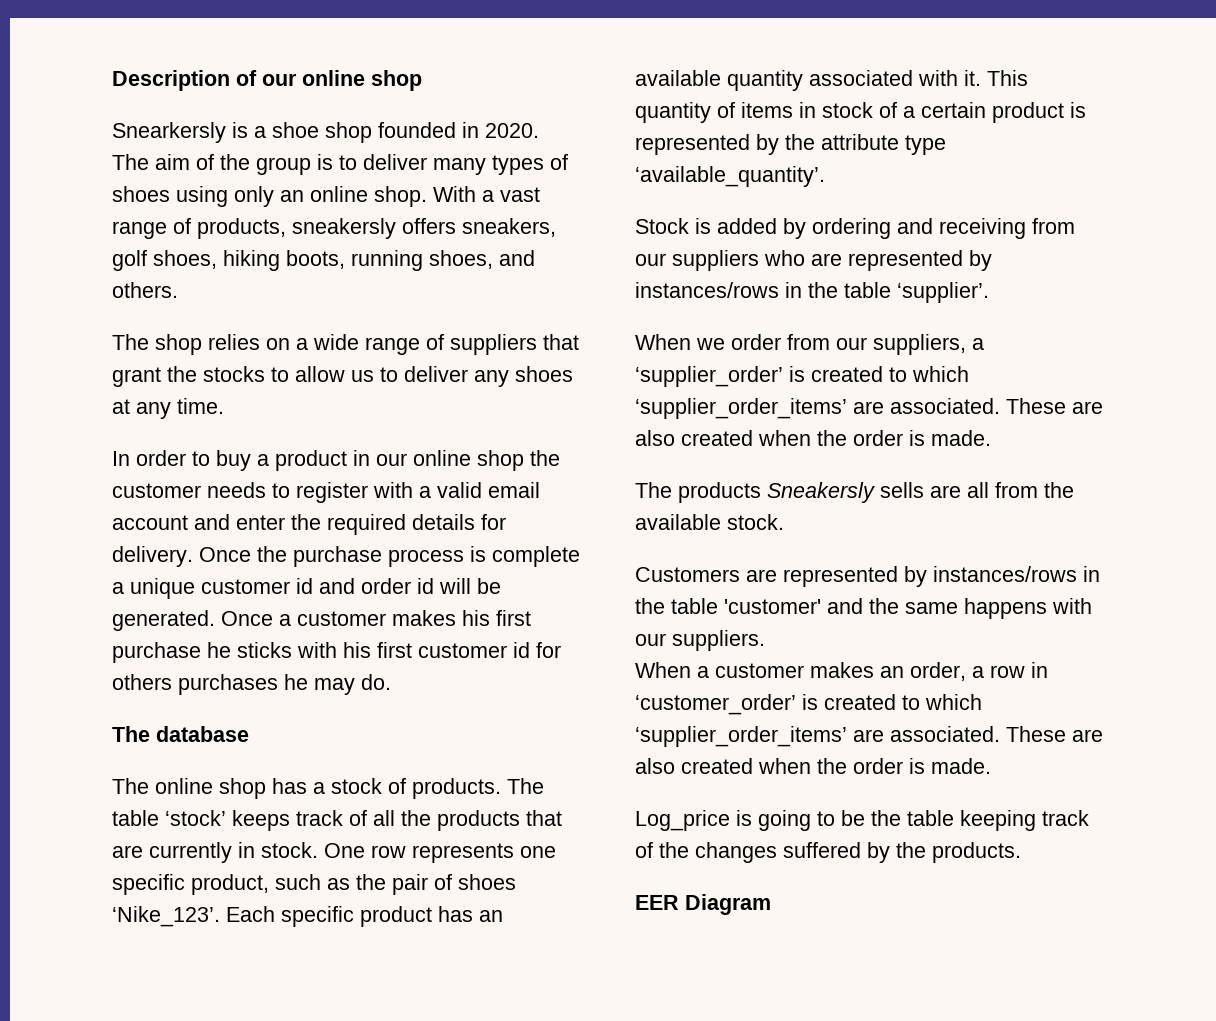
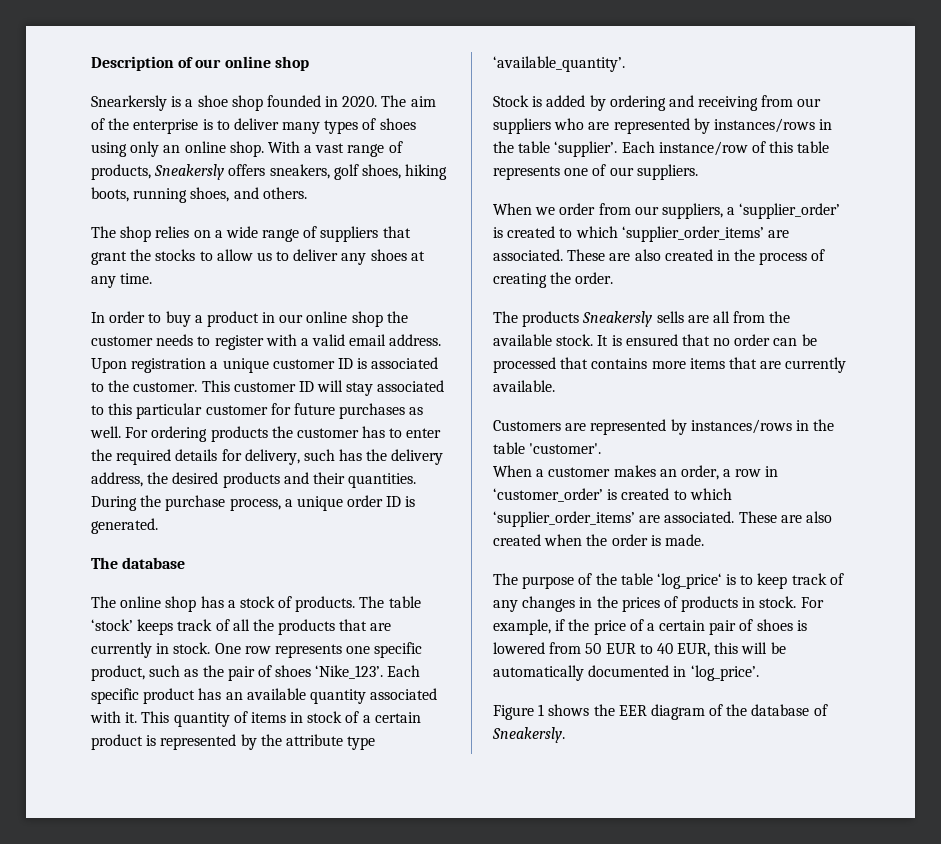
[256,157,311,175] group -> [133,119,199,134] enterprise
[292,218,396,239] sneakersly -> [154,164,225,180] Sneakersly
[112,514,230,530] account and -> [389,334,442,346] [91,357,439,373] [91,380,445,396] [91,403,424,419] [90,426,403,442] address. Upon registration a unique customer ID is associated to the customer. This customer ID will stay associated to this particular customer for future purchases as well. For ordering products the customer has to
[112,546,580,567] [112,578,501,599] [112,610,531,631] [112,642,561,663] [112,674,391,695] delivery. Once the purchase process is complete a unique customer id and order id will be generated. Once a customer makes his first purchase he sticks with his first customer id for others purchases he may do. -> [244,449,444,465] [91,472,417,488] [91,495,416,511] [91,518,158,534] delivery, such has the delivery address, the desired products and their quantities. During the purchase process, a unique order ID is generated.
(989, 292) none -> [621,141,830,156] [493,164,698,180] Each instance/row of this table represents one of our suppliers.
[758,430,991,446] when the order is made. -> [716,249,826,265] [493,272,614,288] in the process of creating the order.
(784, 522) none -> [597,334,817,346] [493,357,847,373] [493,380,555,392] It is ensured that no order can be processed that contains more items that are currently available.
[724,598,1092,619] [635,630,765,651] 'customer' and the same happens with our suppliers. -> [529,443,602,454] 'customer'.
[635,810,1089,831] [635,842,1021,863] [635,894,771,915] Log_price is going to be the table keeping track of the changes suffered by the products. // EER Diagram -> [493,573,844,589] [493,596,824,612] [493,619,807,635] [493,642,786,657] [493,665,759,681] [493,704,828,720] [492,727,565,743] The purpose of the table ‘log_price‘ is to keep track of any changes in the prices of products in stock. For example, if the price of a certain pair of shoes is lowered from 50 EUR to 40 EUR, this will be automatically documented in ‘log_price’. // Figure 1 shows the EER diagram of the database of Sneakersly.

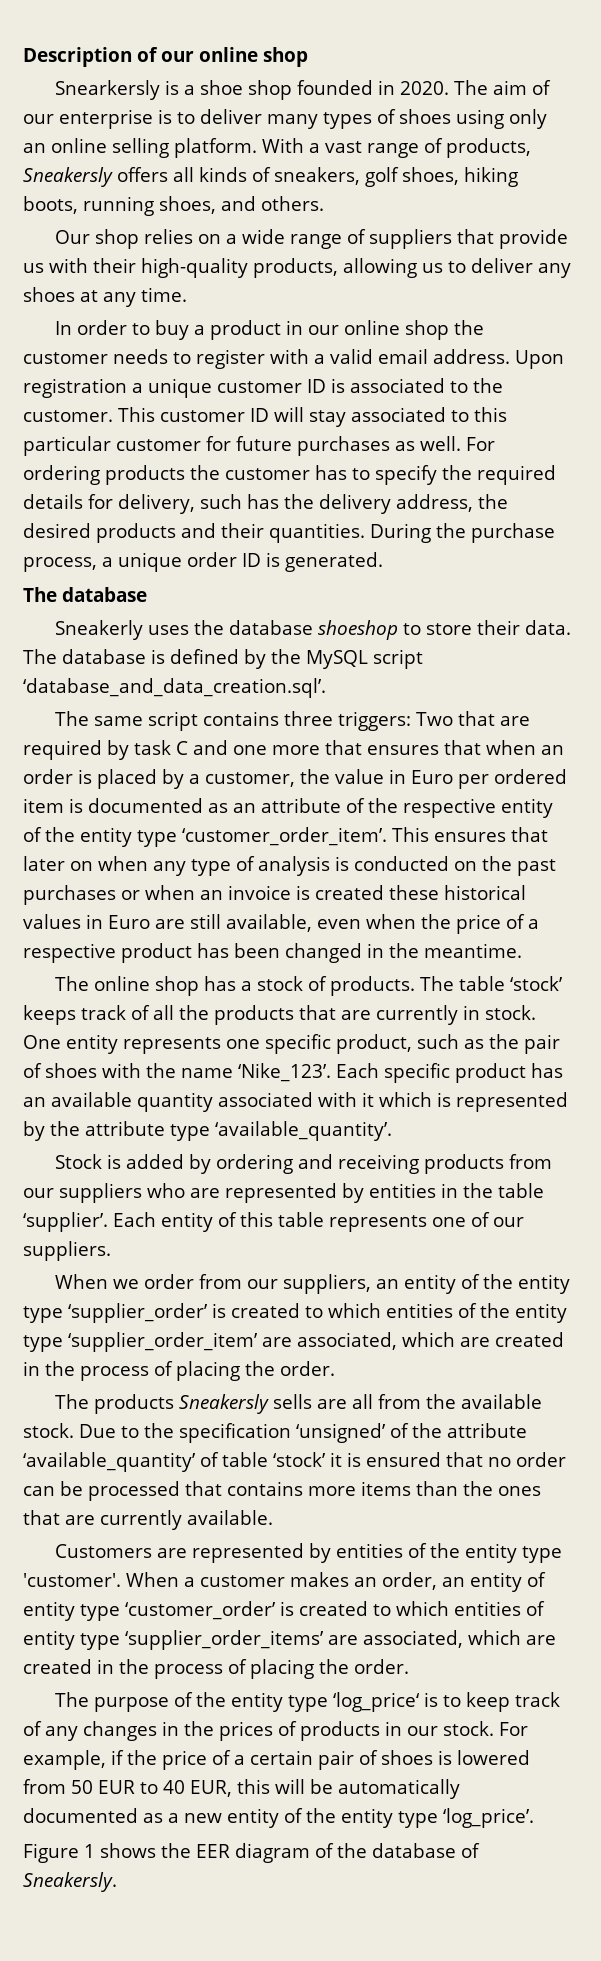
[108,118,130,130] the -> [23,114,54,124] our
[229,141,264,157] shop. -> [112,138,257,158] selling platform.
(266, 170) none -> [173,167,271,182] all kinds of
[91,226,116,238] The -> [55,230,91,244] Our
[91,249,253,265] grant the stocks to allow -> [499,229,569,249] [23,258,417,278] provide us with their high-quality products, allowing
[406,428,442,438] enter -> [375,465,437,485] specify
(186, 563) none -> [55,620,572,640] [23,649,423,669] [23,678,326,698] [55,711,531,731] [23,740,564,760] [23,769,567,789] [23,798,553,818] [23,827,548,847] [23,856,556,876] [23,885,526,905] [23,914,539,934] [23,943,522,963] // Sneakerly uses the database shoeshop to store their data. The database is defined by the MySQL script ‘database_and_data_creation.sql’. // The same script contains three triggers: Two that are required by task C and one more that ensures that when an order is placed by a customer, the value in Euro per ordered item is documented as an attribute of the respective entity of the entity type ‘customer_order_item’. This ensures that later on when any type of analysis is conducted on the past purchases or when an invoice is created these historical values in Euro are still available, even when the price of a respective product has been changed in the meantime.
[244,646,271,654] row -> [66,1034,118,1054] entity
(312, 671) none -> [102,1063,233,1078] with the name
[125,711,421,727] [91,734,143,750] it. This quantity of items in stock of a certain product -> [362,1092,432,1107] it which
(759, 103) none -> [424,1154,505,1174] products
[713,118,815,133] instances/rows -> [369,1183,436,1198] entities
[658,141,748,156] instance/row -> [161,1212,214,1232] entity
[727,207,736,215] a -> [376,1274,571,1294] [23,1306,63,1323] an entity of the entity type
[621,226,789,242] [493,249,826,265] [493,273,547,288] ‘supplier_order_items’ are associated. These are also created in the process of creating -> [386,1303,568,1323] [23,1332,564,1352] [23,1361,240,1381] entities of the entity type ‘supplier_order_item’ are associated, which are created in the process of placing
[597,335,609,346] It -> [79,1423,527,1443] [23,1452,343,1472] Due to the specification ‘unsigned’ of the attribute ‘available_quantity’ of table ‘stock’ it
(725, 363) none -> [416,1481,541,1496] than the ones
[690,419,835,434] [493,442,525,454] instances/rows in the table -> [336,1543,563,1563] entities of the entity type
(602, 448) // -> (121, 1580) none
[723,466,779,477] a row in -> [442,1572,546,1592] [23,1601,120,1621] an entity of entity type
[493,511,832,527] [493,534,704,546] ‘supplier_order_items’ are associated. These are also created when the order is made. -> [454,1601,546,1616] [23,1630,556,1650] [23,1659,409,1679] entities of entity type ‘supplier_order_items’ are associated, which are created in the process of placing the order.
[620,573,653,585] table -> [231,1692,329,1712] entity type
(756, 602) none -> [407,1726,438,1736] our
[673,666,687,677] in -> [143,1808,438,1828] as a new entity of the entity type

